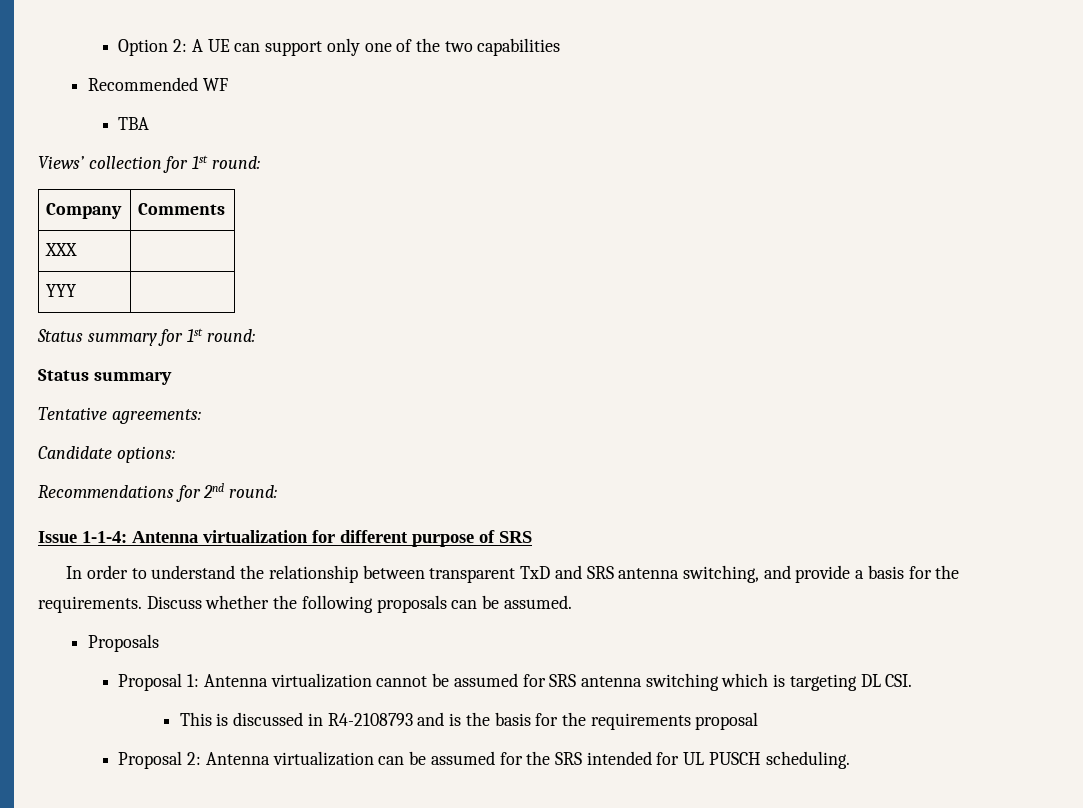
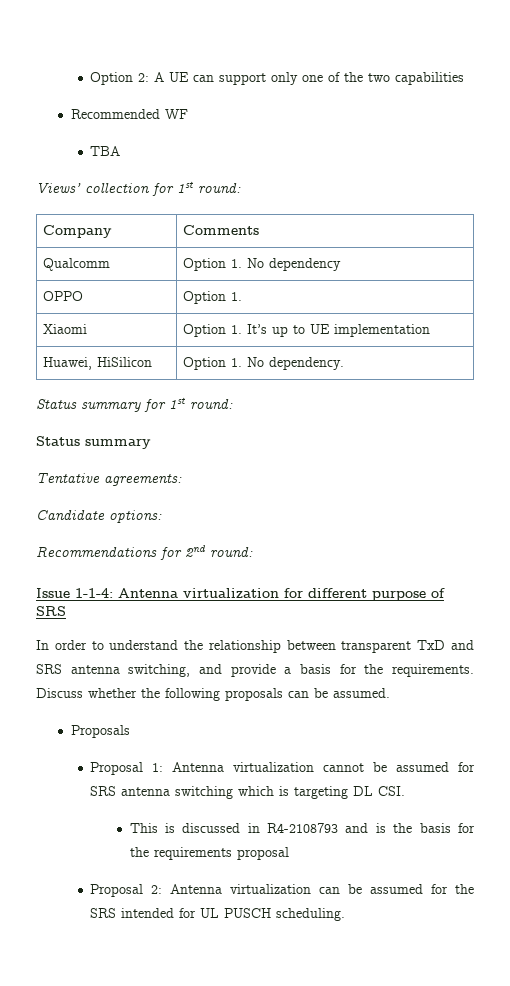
[45,243,78,256] [46,284,77,297] XXX | // YYY | -> [43,258,111,271] [183,258,342,271] [43,291,84,301] [183,291,243,304] [43,324,88,334] [183,324,431,337] [43,357,153,370] [183,357,345,370] Qualcomm | Option 1. No dependency // OPPO | Option 1. // Xiaomi | Option 1. It’s up to UE implementation // Huawei, HiSilicon | Option 1. No dependency.

